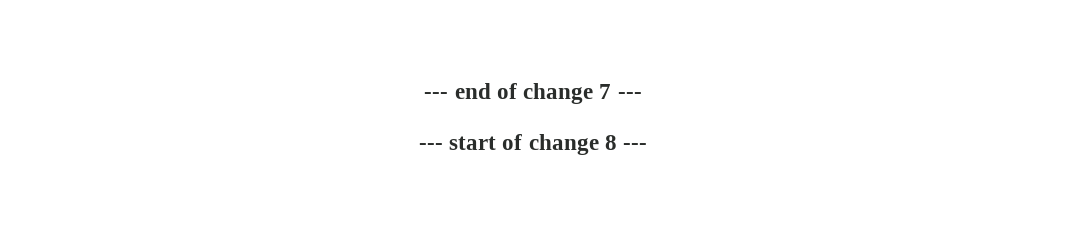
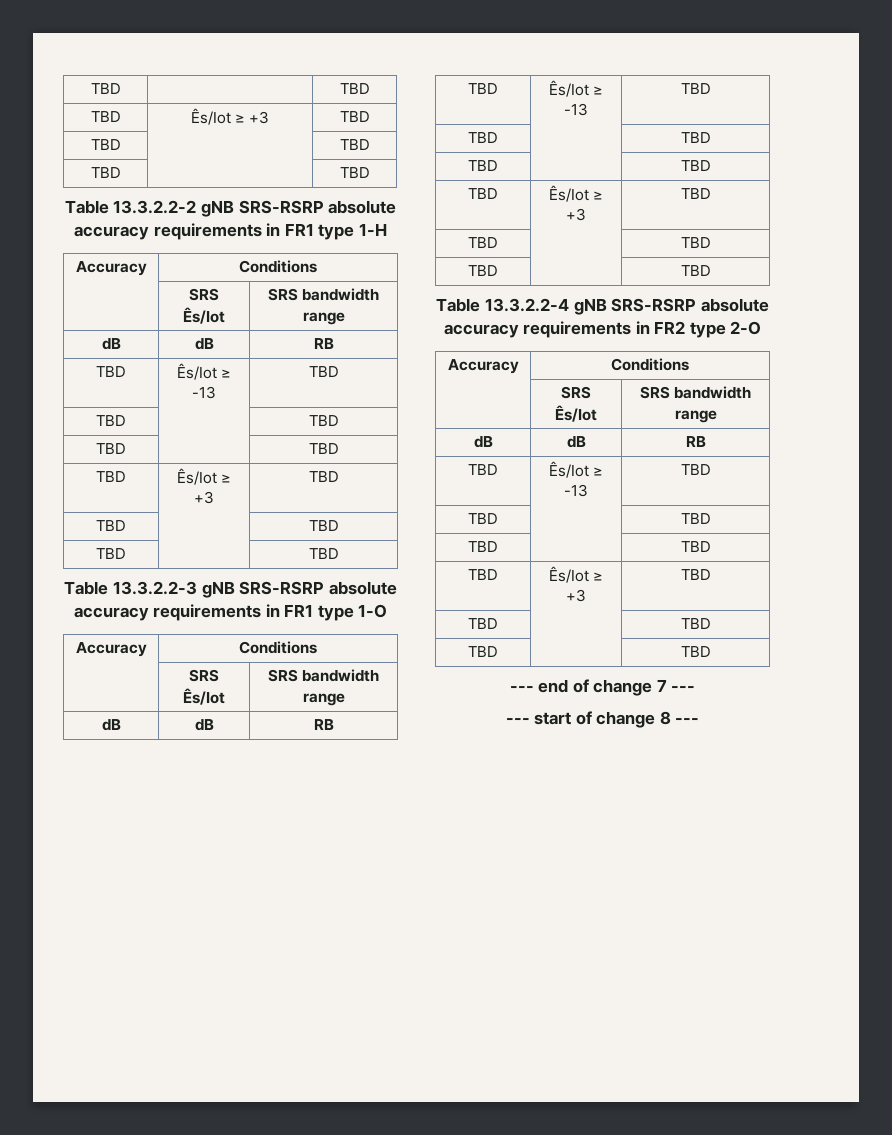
(424, 95) none -> [90,83,121,94] [339,83,370,94] [90,111,121,122] [190,108,270,125] [339,111,370,122] [90,139,121,150] [339,139,370,150] [90,167,121,178] [339,167,370,178] [64,200,397,217] [74,223,387,240] [75,261,147,276] [239,260,317,273] [189,288,219,301] [183,307,225,324] [267,288,380,301] [302,312,345,325] [101,338,121,350] [194,338,214,350] [313,338,334,349] [96,366,126,377] [176,363,232,380] [192,386,216,399] [308,366,339,377] [96,415,126,426] [308,415,339,426] [96,443,126,454] [308,443,339,454] [96,471,126,482] [176,468,232,485] [194,491,214,504] [308,471,339,482] [96,520,126,531] [308,520,339,531] [96,548,126,559] [308,548,339,559] [64,581,397,598] [73,604,388,621] [75,642,147,657] [239,641,317,654] [189,669,219,682] [183,688,225,705] [267,669,380,682] [302,693,345,706] [101,719,121,731] [194,719,214,731] [313,719,334,730] [468,83,498,94] [548,80,604,97] [564,103,588,116] [680,83,711,94] [468,132,498,143] [680,132,711,143] [468,160,498,171] [680,160,711,171] [468,188,498,199] [548,185,604,202] [566,208,586,221] [680,188,711,199] [468,237,498,248] [680,237,711,248] [468,265,498,276] [680,265,711,276] [436,298,769,315] [443,321,762,338] [447,359,519,374] [611,358,689,371] [561,386,591,399] [555,405,597,422] [639,386,752,399] [674,410,717,423] [473,436,493,448] [566,436,586,448] [685,436,706,447] [468,464,498,475] [548,461,604,478] [564,484,588,497] [680,464,711,475] [468,513,498,524] [680,513,711,524] [468,541,498,552] [680,541,711,552] [468,569,498,580] [548,566,604,583] [566,589,586,602] [680,569,711,580] [468,618,498,629] [680,618,711,629] [468,646,498,657] [680,646,711,657] TBD | | TBD // TBD | Ês/Iot ≥ +3 | TBD // TBD | | TBD // TBD | | TBD // Table 13.3.2.2-2 gNB SRS-RSRP absolute accuracy requirements in FR1 type 1-H // Accuracy | Conditions // | SRS Ês/Iot | SRS bandwidth range // dB | dB | RB // TBD | Ês/Iot ≥ -13 | TBD // TBD | | TBD // TBD | | TBD // TBD | Ês/Iot ≥ +3 | TBD // TBD | | TBD // TBD | | TBD // Table 13.3.2.2-3 gNB SRS-RSRP absolute accuracy requirements in FR1 type 1-O // Accuracy | Conditions // | SRS Ês/Iot | SRS bandwidth range // dB | dB | RB // TBD | Ês/Iot ≥ -13 | TBD // TBD | | TBD // TBD | | TBD // TBD | Ês/Iot ≥ +3 | TBD // TBD | | TBD // TBD | | TBD // Table 13.3.2.2-4 gNB SRS-RSRP absolute accuracy requirements in FR2 type 2-O // Accuracy | Conditions // | SRS Ês/Iot | SRS bandwidth range // dB | dB | RB // TBD | Ês/Iot ≥ -13 | TBD // TBD | | TBD // TBD | | TBD // TBD | Ês/Iot ≥ +3 | TBD // TBD | | TBD // TBD | | TBD //

